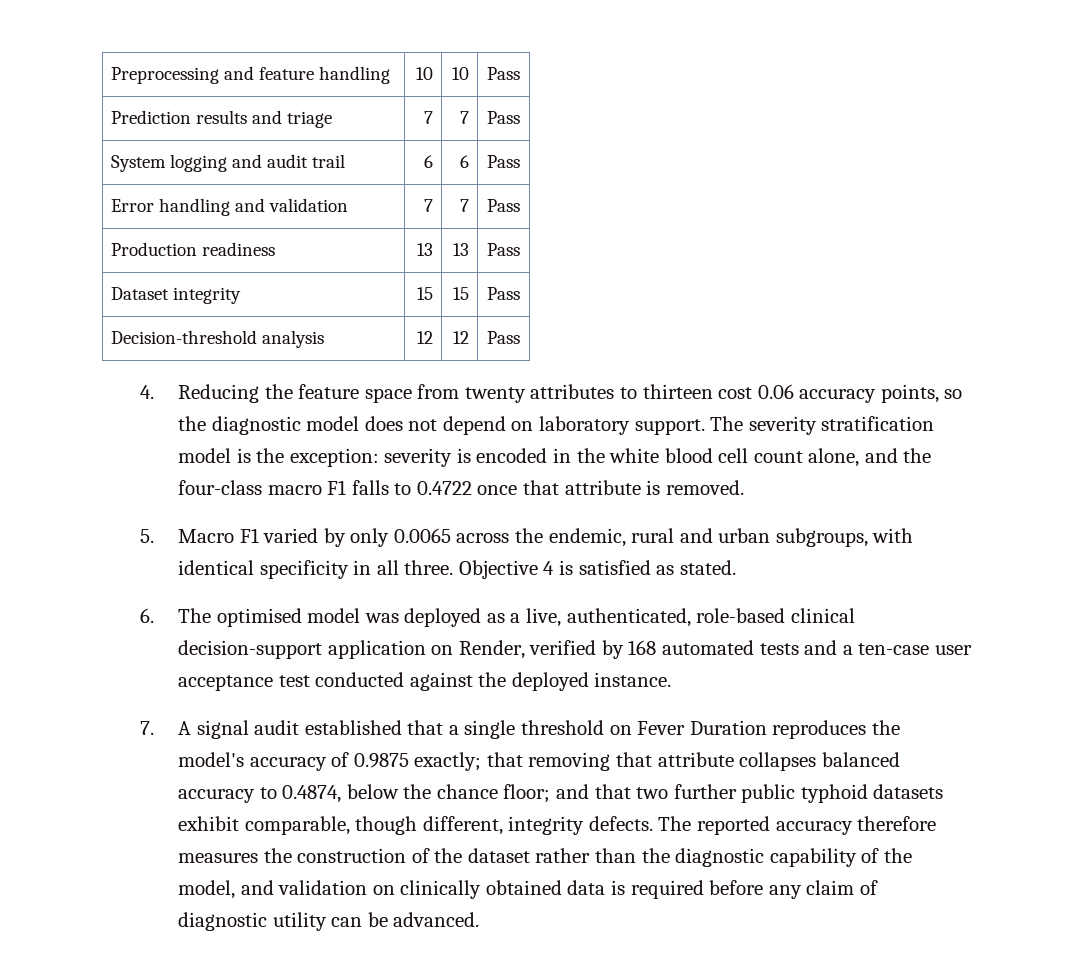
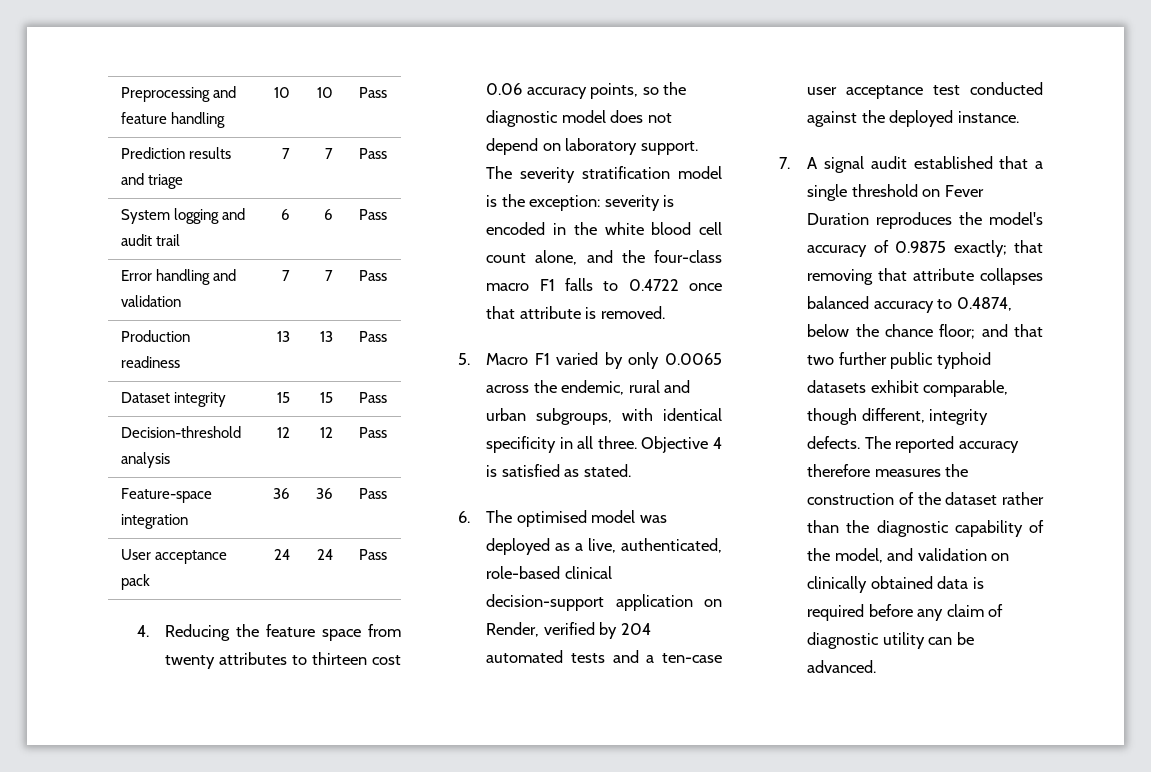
(520, 337) none -> [120,488,212,503] [120,514,188,529] [273,488,291,499] [316,488,334,499] [359,488,387,499] [120,549,227,564] [120,574,150,590] [274,549,291,560] [317,549,334,560] [359,549,387,560] // Feature-space integration | 36 | 36 | Pass // User acceptance pack | 24 | 24 | Pass
[628,640,657,655] 168 -> [620,623,651,635] 204

